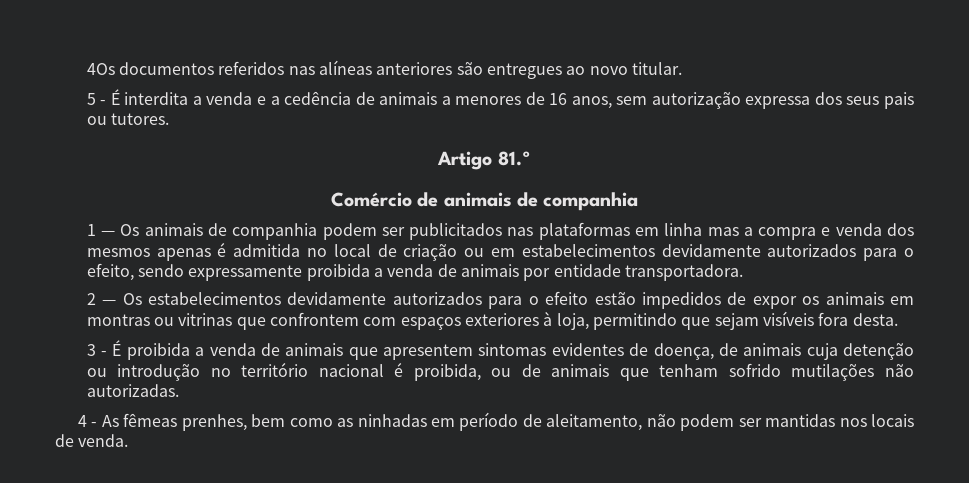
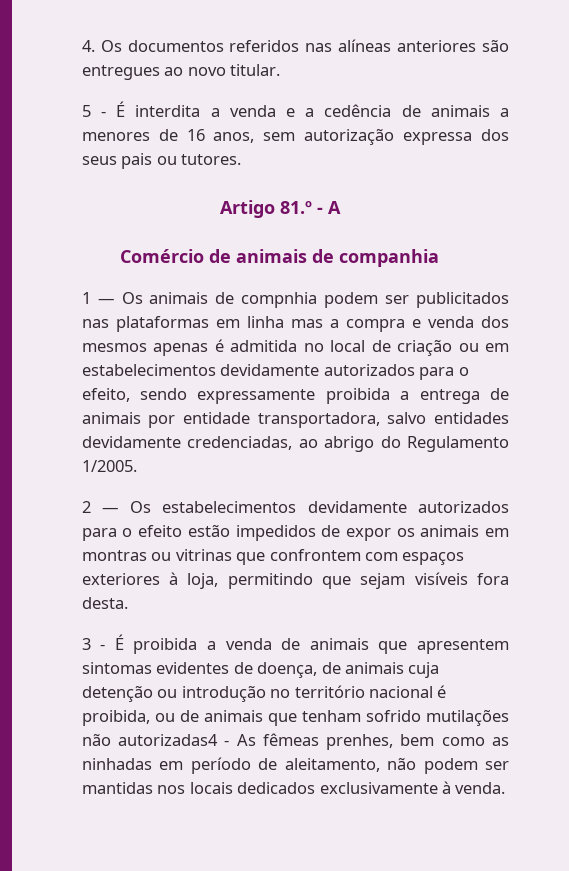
[86,63,115,75] 4Os -> [81,40,122,52] 4. Os
(531, 158) none -> [316,201,341,214] - A
[232,223,318,240] companhia -> [241,292,318,308] compnhia
[387,264,434,277] venda -> [419,389,480,404] entrega
[624,264,743,281] transportadora. -> [257,412,509,428] [81,436,510,452] [81,460,137,472] transportadora, salvo entidades devidamente credenciadas, ao abrigo do Regulamento 1/2005.
[86,384,179,397] [77,415,87,427] autorizadas. // 4 -> [117,734,218,746] autorizadas4
[55,434,74,447] de -> [237,781,451,794] dedicados exclusivamente à

